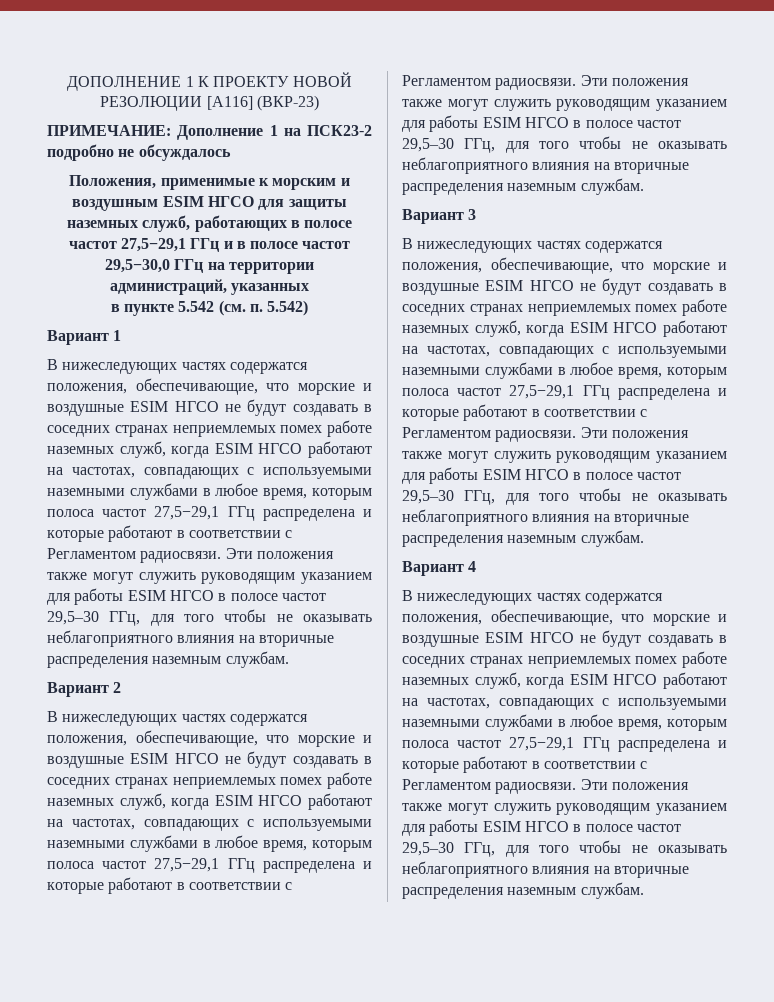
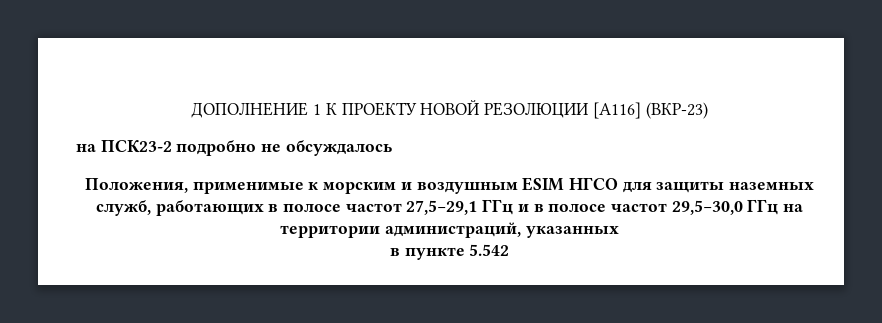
[47,125,278,140] ПРИМЕЧАНИЕ: Дополнение 1 -> (708, 110) none
[218,300,309,316] [47,330,122,345] [47,359,308,374] [47,378,372,395] [47,399,372,416] [47,420,372,437] [47,441,372,458] [47,467,372,479] [47,483,373,500] [47,506,373,521] [47,525,293,542] [47,548,334,563] [47,572,372,584] [47,588,326,605] [47,609,372,626] [47,630,334,647] [47,651,289,668] [47,682,122,697] [47,711,308,726] [47,730,372,747] [47,751,372,768] [47,772,372,789] [47,793,372,810] [47,819,372,831] [47,835,373,852] [47,858,373,873] [47,877,293,894] [402,75,689,90] [402,99,727,111] [402,115,681,132] [402,136,727,153] [402,157,689,174] [402,178,644,195] [402,209,477,224] [402,238,663,253] [402,257,727,274] [402,278,727,295] [402,299,727,316] [402,320,727,337] [402,346,727,358] [402,362,727,379] [402,385,727,400] [402,404,648,421] [402,427,689,442] [402,451,727,463] [402,467,681,484] [402,488,727,505] [402,509,689,526] [402,530,644,547] [402,561,477,576] [402,590,663,605] [402,609,727,626] [402,630,727,647] [402,651,727,668] [402,672,727,689] [402,698,727,710] [402,714,727,731] [402,737,727,752] [402,756,648,773] [402,779,689,794] [402,803,727,815] [402,819,681,836] [402,840,727,857] [402,861,689,878] [402,882,644,899] (см. п. 5.542) // Вариант 1 // В нижеследующих частях содержатся положения, обеспечивающие, что морские и воздушные ESIM НГСО не будут создавать в соседних странах неприемлемых помех работе наземных служб, когда ESIM НГСО работают на частотах, совпадающих с используемыми наземными службами в любое время, которым полоса частот 27,5−29,1 ГГц распределена и которые работают в соответствии с Регламентом радиосвязи. Эти положения также могут служить руководящим указанием для работы ESIM НГСО в полосе частот 29,5–30 ГГц, для того чтобы не оказывать неблагоприятного влияния на вторичные распределения наземным службам. // Вариант 2 // В нижеследующих частях содержатся положения, обеспечивающие, что морские и воздушные ESIM НГСО не будут создавать в соседних странах неприемлемых помех работе наземных служб, когда ESIM НГСО работают на частотах, совпадающих с используемыми наземными службами в любое время, которым полоса частот 27,5−29,1 ГГц распределена и которые работают в соответствии с Регламентом радиосвязи. Эти положения также могут служить руководящим указанием для работы ESIM НГСО в полосе частот 29,5–30 ГГц, для того чтобы не оказывать неблагоприятного влияния на вторичные распределения наземным службам. // Вариант 3 // В нижеследующих частях содержатся положения, обеспечивающие, что морские и воздушные ESIM НГСО не будут создавать в соседних странах неприемлемых помех работе наземных служб, когда ESIM НГСО работают на частотах, совпадающих с используемыми наземными службами в любое время, которым полоса частот 27,5−29,1 ГГц распределена и которые работают в соответствии с Регламентом радиосвязи. Эти положения также могут служить руководящим указанием для работы ESIM НГСО в полосе частот 29,5–30 ГГц, для того чтобы не оказывать неблагоприятного влияния на вторичные распределения наземным службам. // Вариант 4 // В нижеследующих частях содержатся положения, обеспечивающие, что морские и воздушные ESIM НГСО не будут создавать в соседних странах неприемлемых помех работе наземных служб, когда ESIM НГСО работают на частотах, совпадающих с используемыми наземными службами в любое время, которым полоса частот 27,5−29,1 ГГц распределена и которые работают в соответствии с Регламентом радиосвязи. Эти положения также могут служить руководящим указанием для работы ESIM НГСО в полосе частот 29,5–30 ГГц, для того чтобы не оказывать неблагоприятного влияния на вторичные распределения наземным службам. -> (510, 250) none

